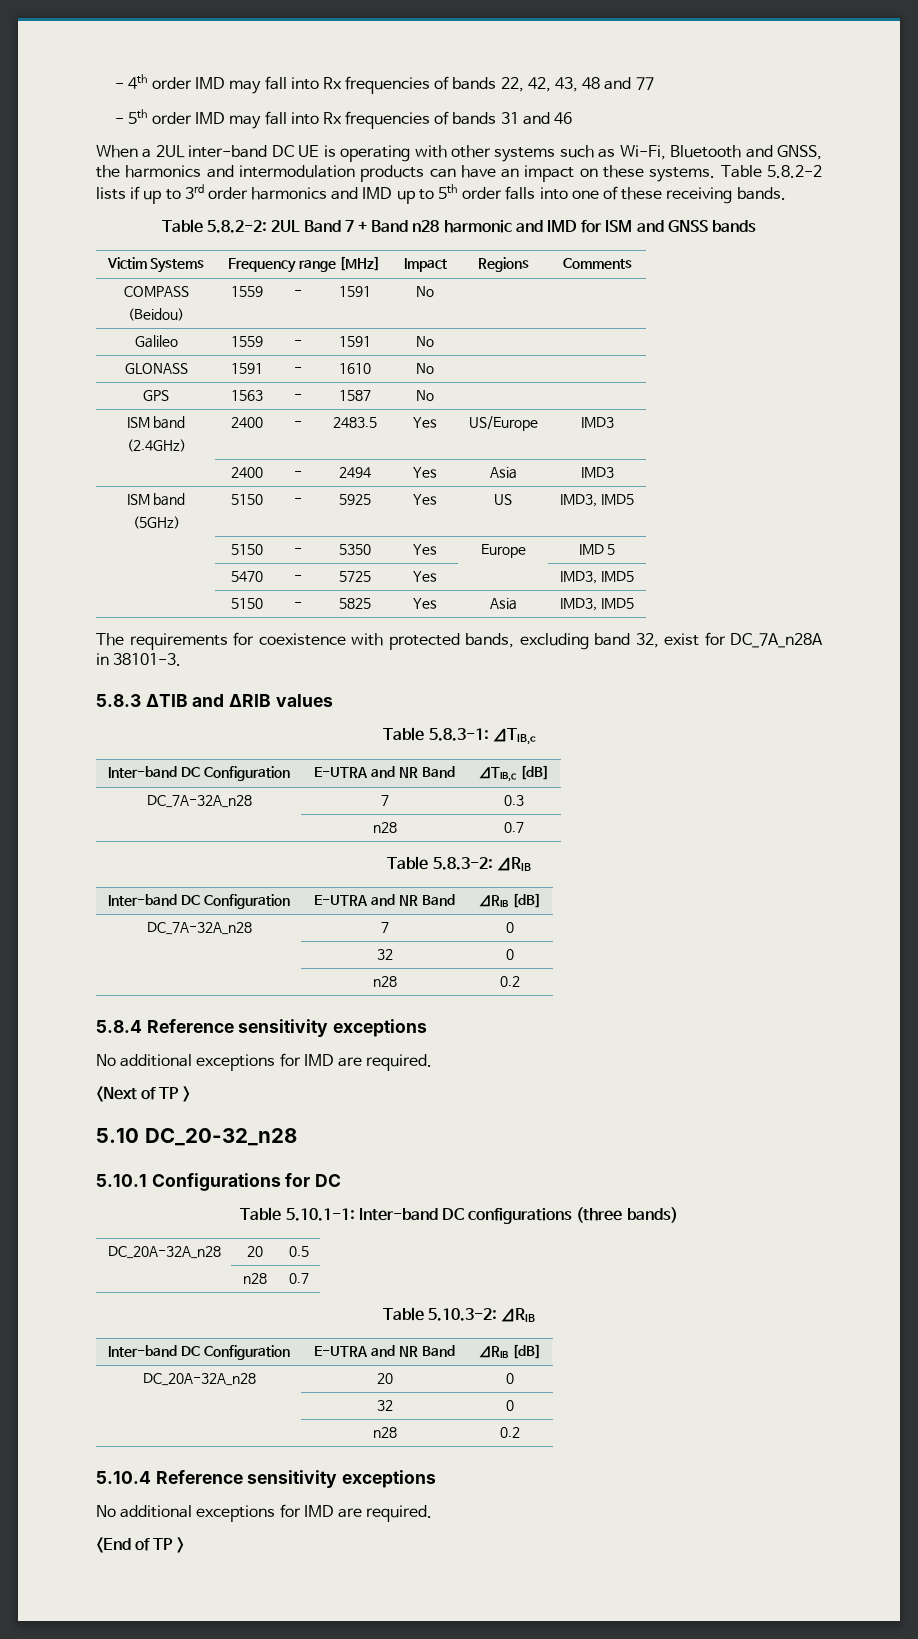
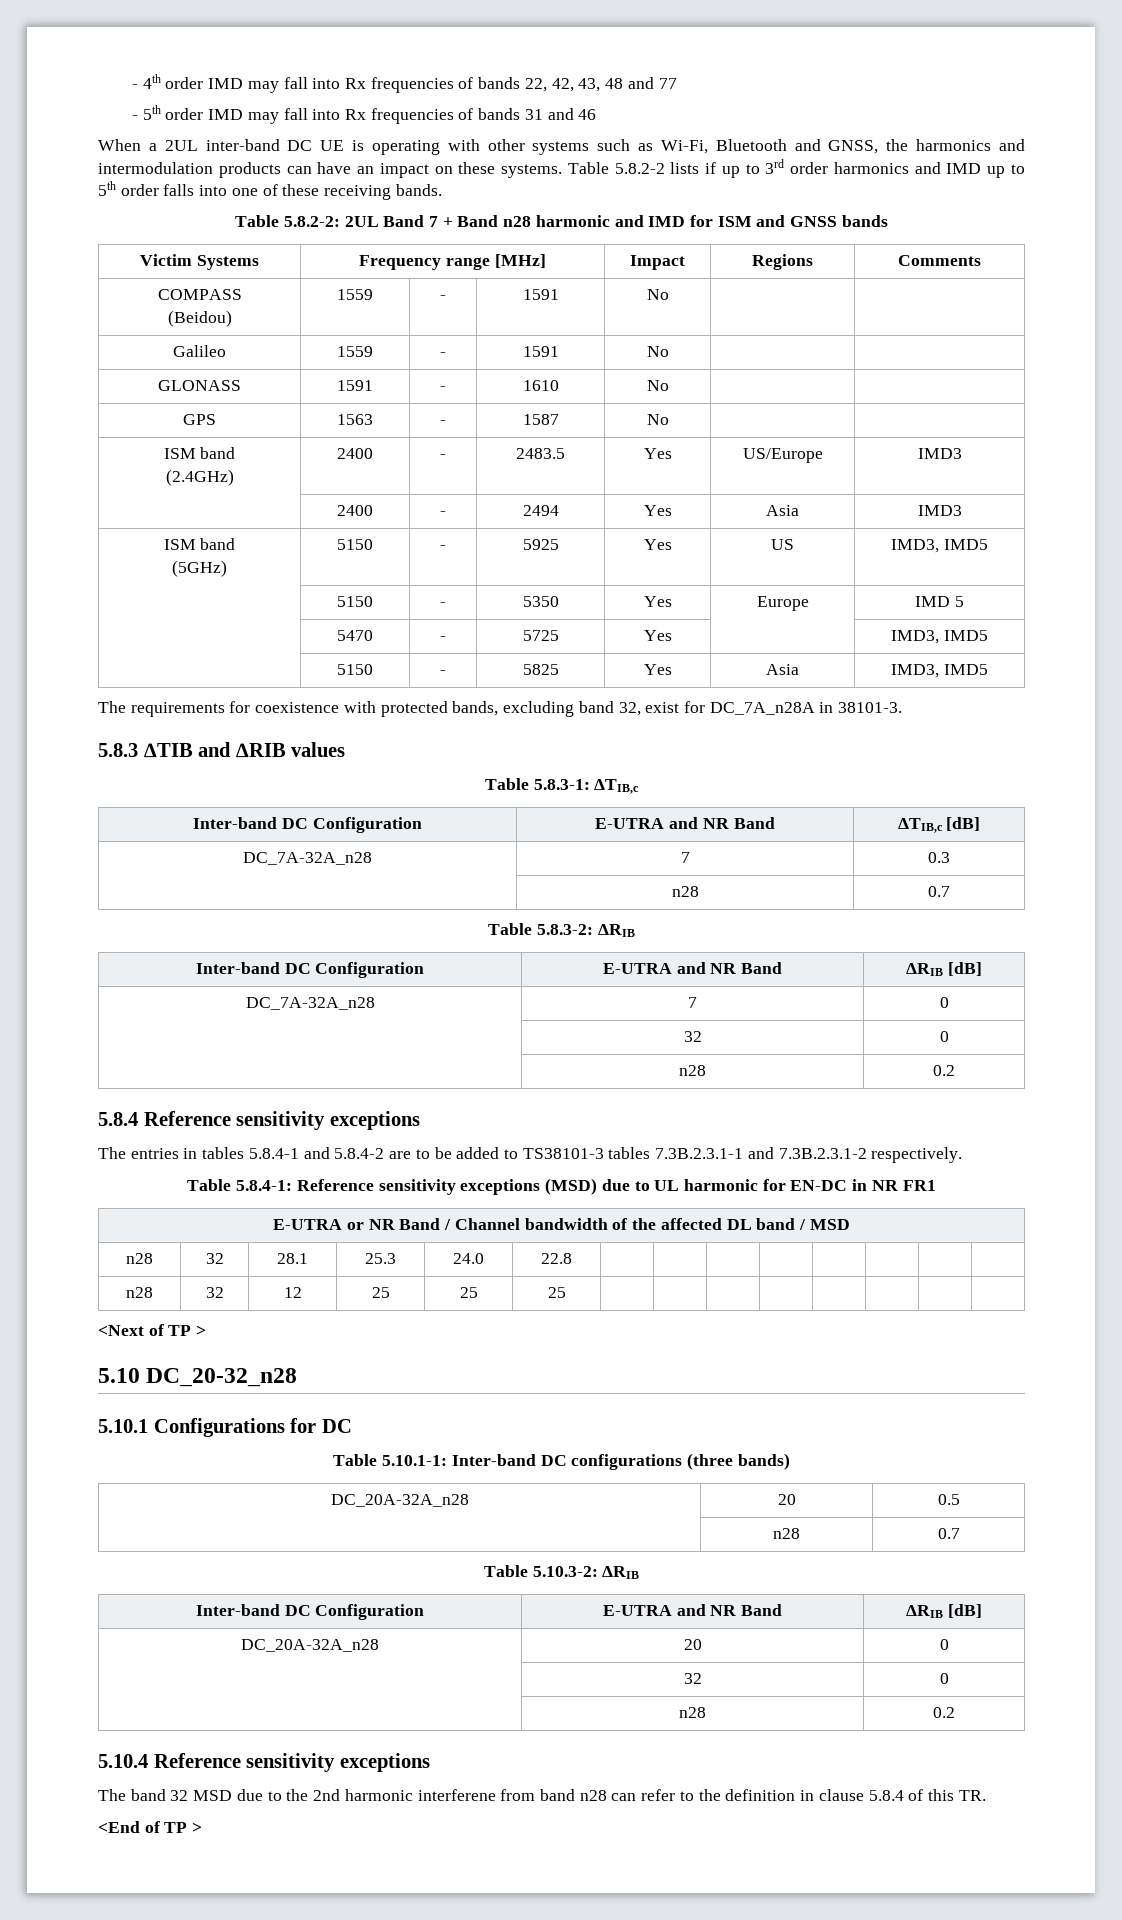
[96,1053,433,1071] No additional exceptions for IMD are required. -> [98,1147,963,1163] [187,1178,936,1195] [273,1218,850,1230] [126,1253,153,1264] [205,1253,224,1264] [277,1253,308,1264] [365,1253,396,1264] [453,1253,484,1264] [541,1253,572,1264] [126,1287,153,1298] [205,1287,224,1298] [283,1287,302,1298] [371,1287,390,1298] [459,1287,478,1298] [547,1287,566,1298] The entries in tables 5.8.4-1 and 5.8.4-2 are to be added to TS38101-3 tables 7.3B.2.3.1-1 and 7.3B.2.3.1-2 respectively. // Table 5.8.4-1: Reference sensitivity exceptions (MSD) due to UL harmonic for EN-DC in NR FR1 // E-UTRA or NR Band / Channel bandwidth of the affected DL band / MSD // n28 | 32 | 28.1 | 25.3 | 24.0 | 22.8 | | | | | | | | // n28 | 32 | 12 | 25 | 25 | 25 | | | | | | | |
[96,1504,433,1522] No additional exceptions for IMD are required. -> [98,1789,986,1801] The band 32 MSD due to the 2nd harmonic interferene from band n28 can refer to the definition in clause 5.8.4 of this TR.

